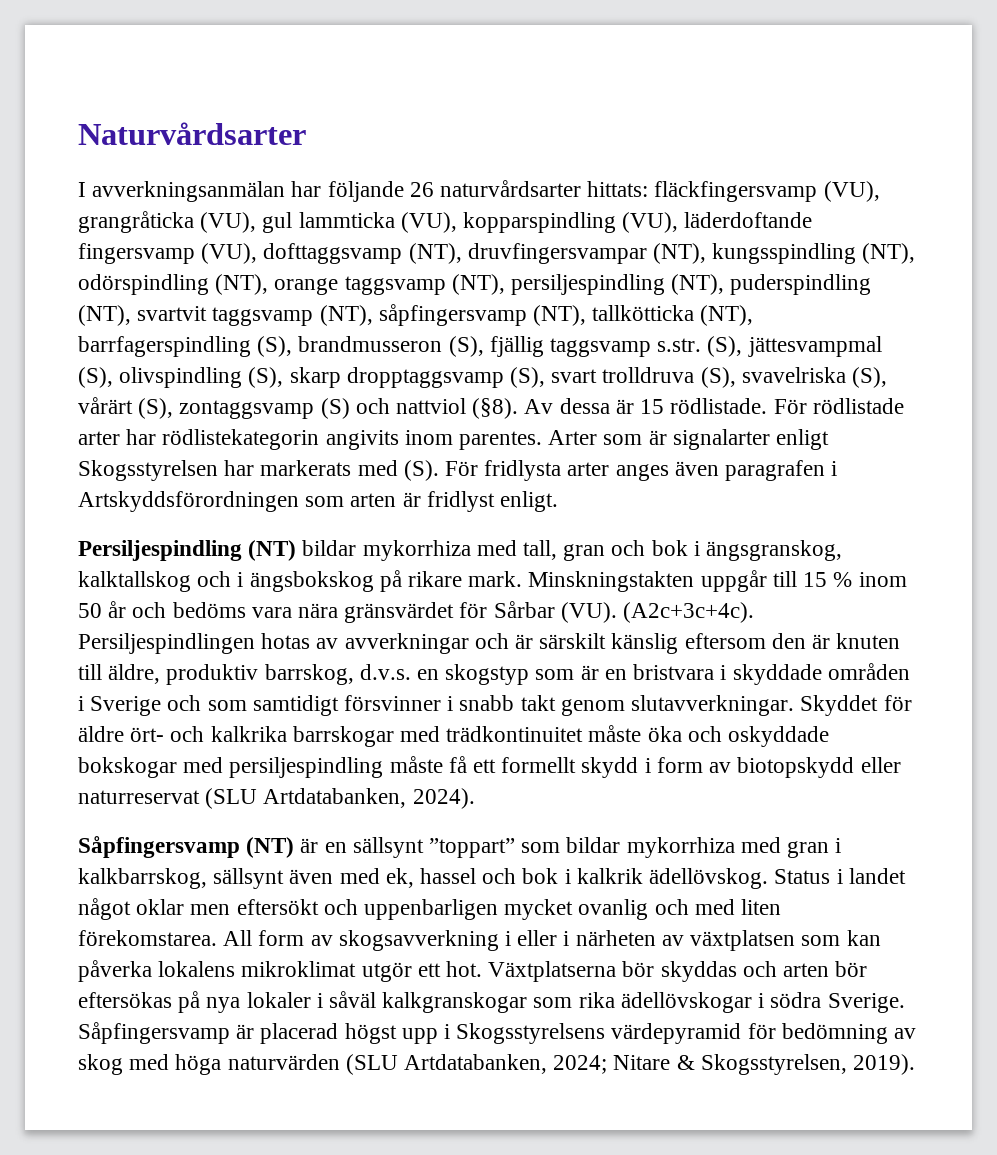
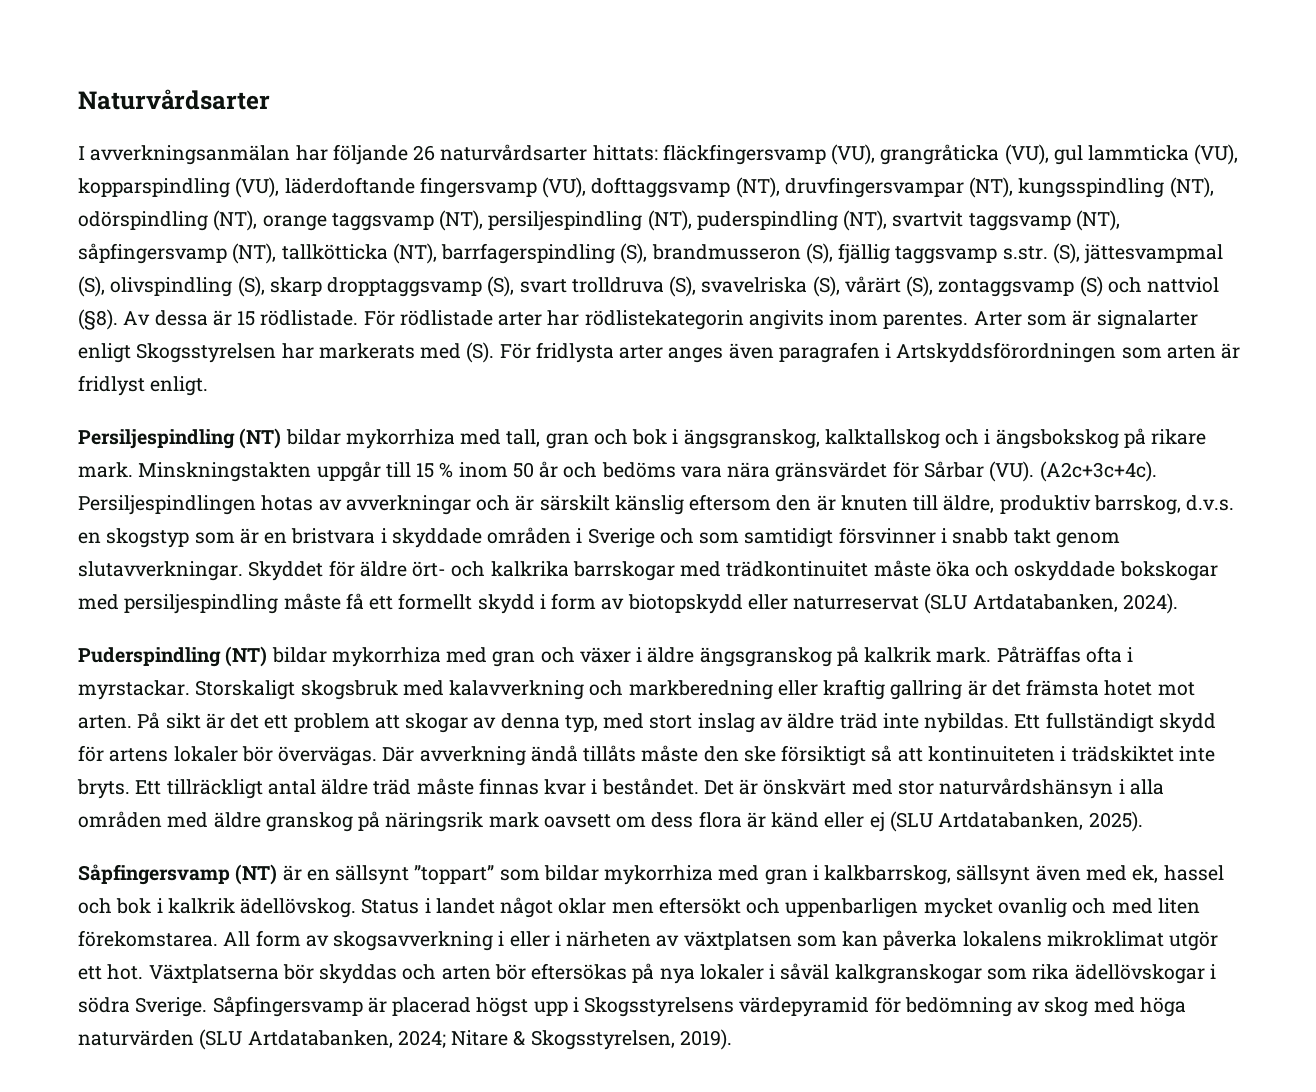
(475, 798) none -> [78,646,1134,667] [78,679,1195,700] [78,712,1216,733] [78,745,1215,766] [77,778,1164,799] [78,811,1143,832] // Puderspindling (NT) bildar mykorrhiza med gran och växer i äldre ängsgranskog på kalkrik mark. Påträffas ofta i myrstackar. Storskaligt skogsbruk med kalavverkning och markberedning eller kraftig gallring är det främsta hotet mot arten. På sikt är det ett problem att skogar av denna typ, med stort inslag av äldre träd inte nybildas. Ett fullständigt skydd för artens lokaler bör övervägas. Där avverkning ändå tillåts måste den ske försiktigt så att kontinuiteten i trädskiktet inte bryts. Ett tillräckligt antal äldre träd måste finnas kvar i beståndet. Det är önskvärt med stor naturvårdshänsyn i alla områden med äldre granskog på näringsrik mark oavsett om dess flora är känd eller ej (SLU Artdatabanken, 2025).

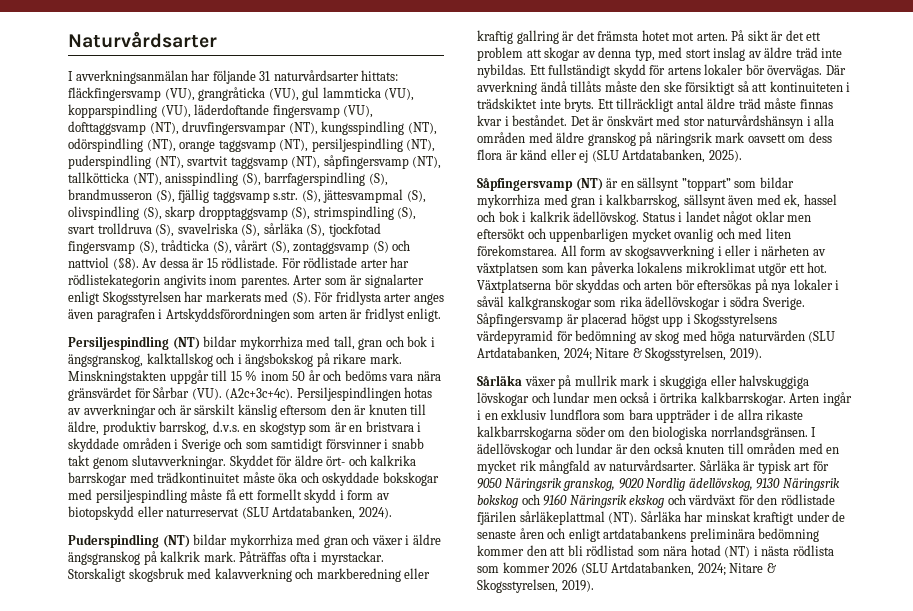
[413,145,436,161] 26 -> [259,71,271,81] 31
(437, 253) none -> [165,172,261,186] anisspindling (S),
(515, 286) none -> [313,206,417,220] strimspindling (S),
(840, 286) none -> [263,223,381,237] [68,240,232,254] sårläka (S), tjockfotad fingersvamp (S), trådticka (S),
(732, 1039) none -> [477,375,810,389] [477,392,852,406] [477,409,804,423] [477,426,817,440] [477,443,840,457] [477,460,829,474] [477,478,840,491] [477,494,835,508] [477,511,846,525] [477,528,820,542] [477,545,834,558] [477,562,776,576] [477,579,594,593] // Sårläka växer på mullrik mark i skuggiga eller halvskuggiga lövskogar och lundar men också i örtrika kalkbarrskogar. Arten ingår i en exklusiv lundflora som bara uppträder i de allra rikaste kalkbarrskogarna söder om den biologiska norrlandsgränsen. I ädellövskogar och lundar är den också knuten till områden med en mycket rik mångfald av naturvårdsarter. Sårläka är typisk art för 9050 Näringsrik granskog, 9020 Nordlig ädellövskog, 9130 Näringsrik bokskog och 9160 Näringsrik ekskog och värdväxt för den rödlistade fjärilen sårläkeplattmal (NT). Sårläka har minskat kraftigt under de senaste åren och enligt artdatabankens preliminära bedömning kommer den att bli rödlistad som nära hotad (NT) i nästa rödlista som kommer 2026 (SLU Artdatabanken, 2024; Nitare & Skogsstyrelsen, 2019).

